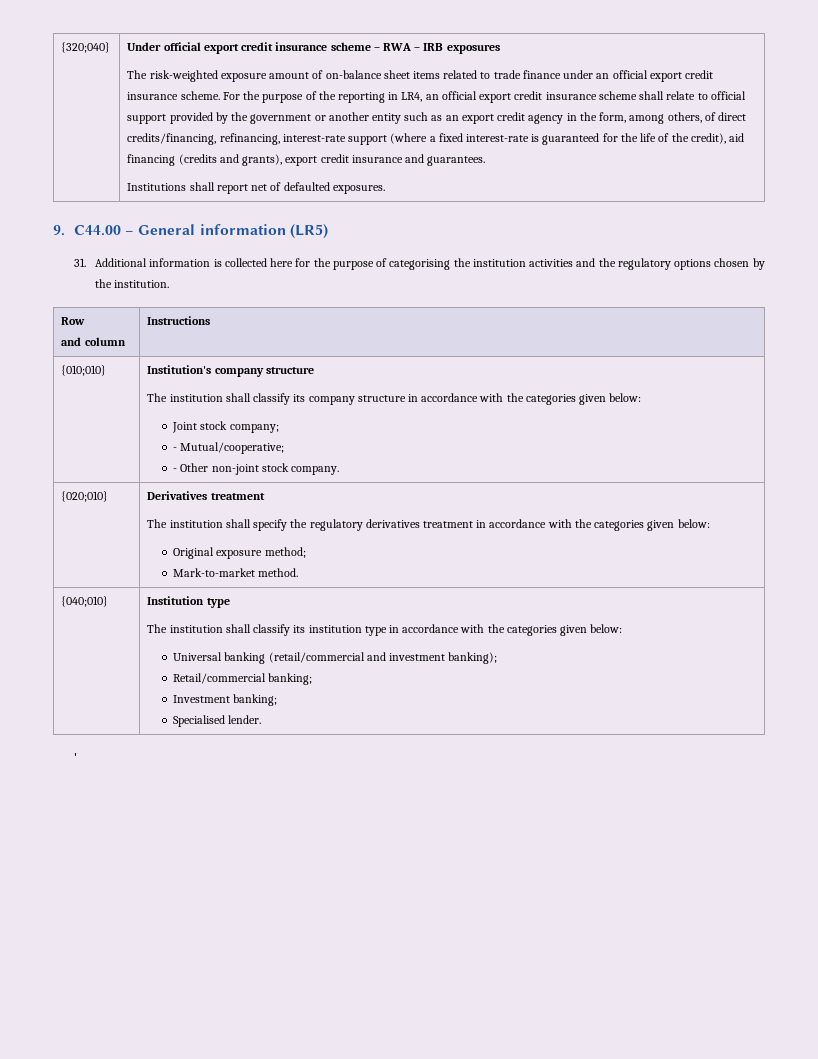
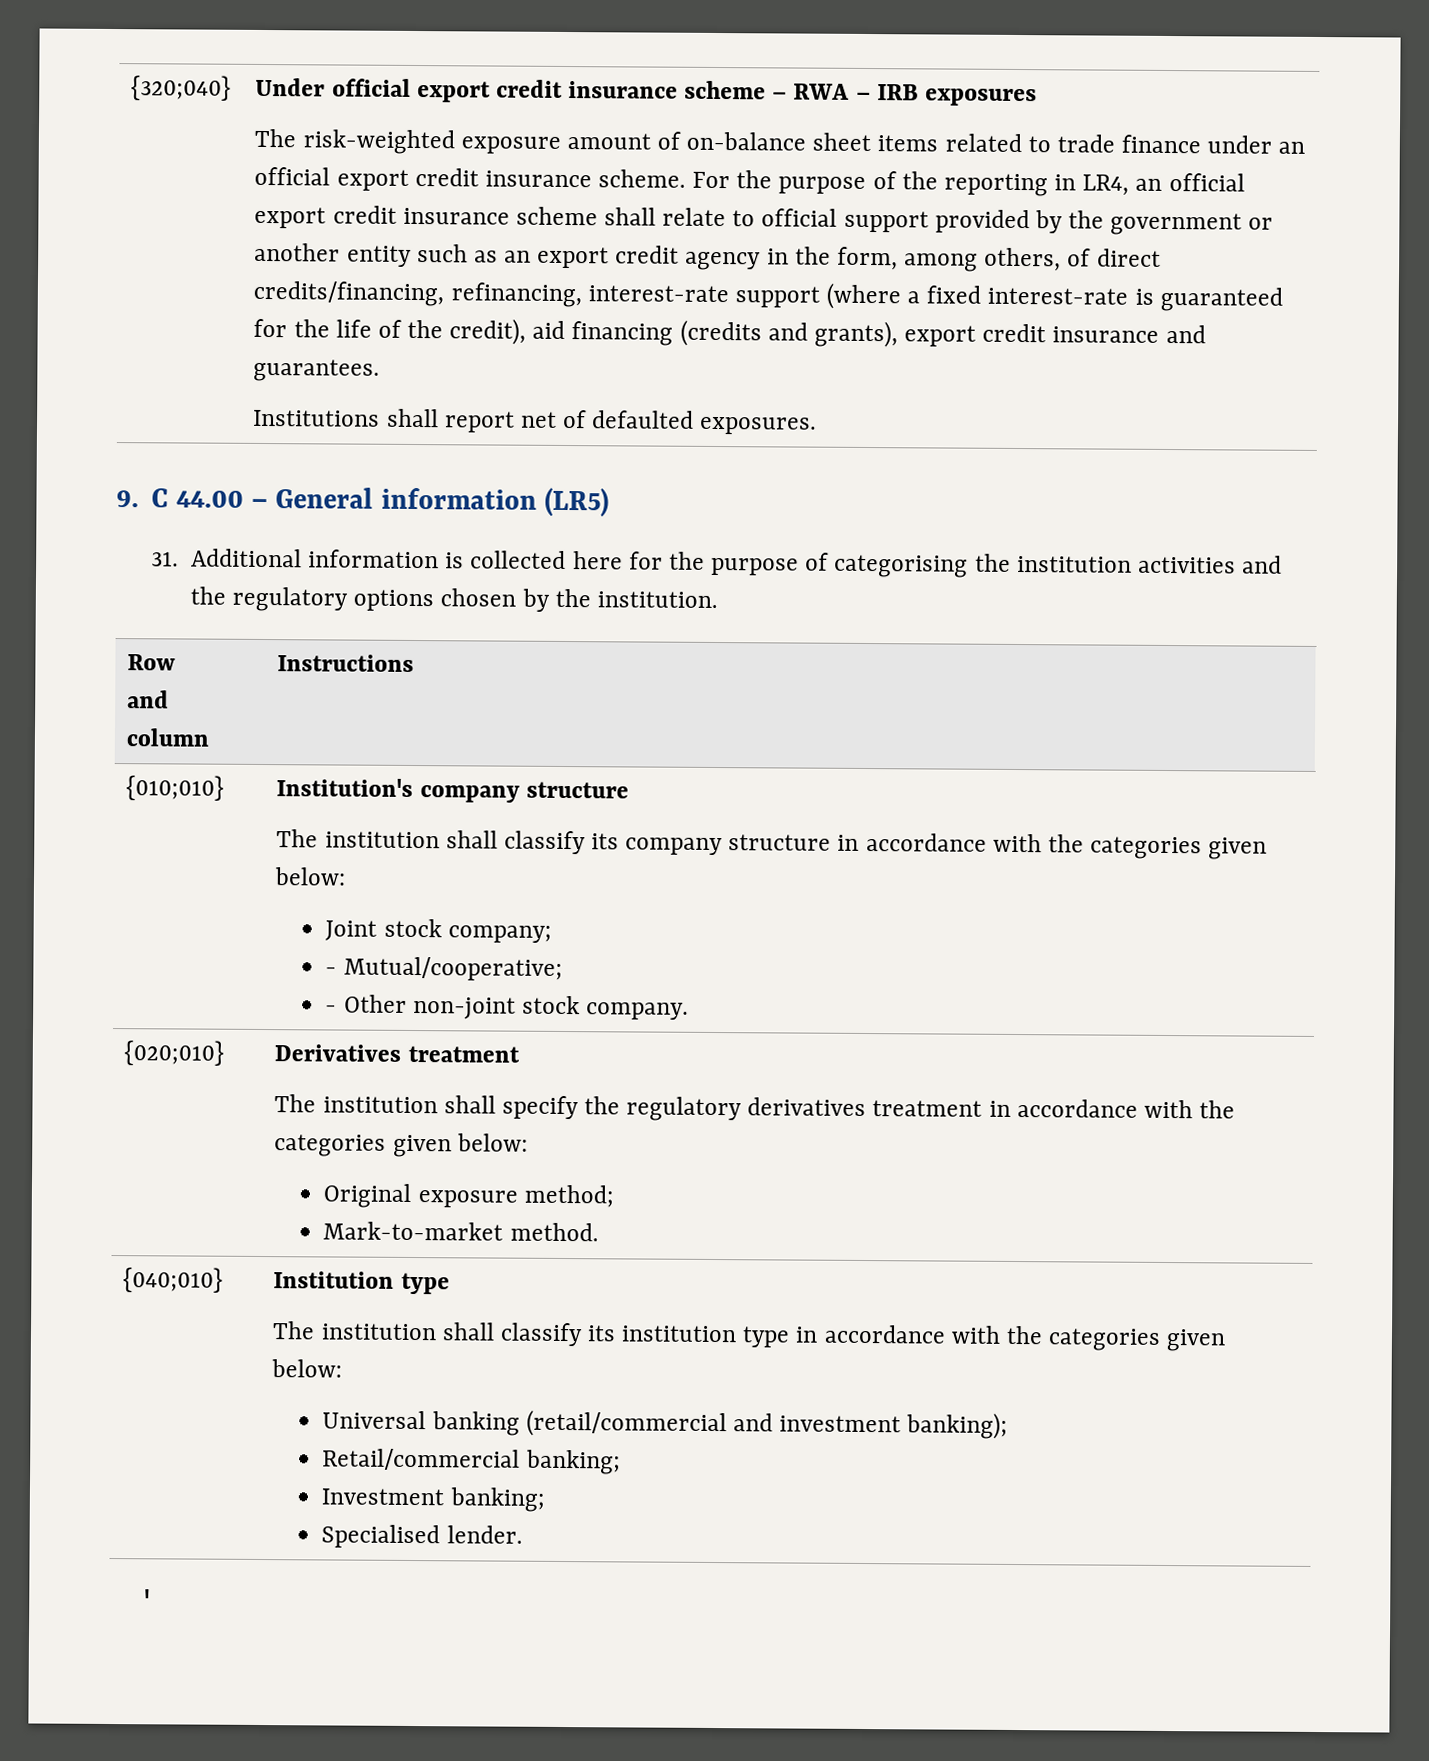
[74,225,122,236] C44.00 -> [151,488,244,508] C 44.00

